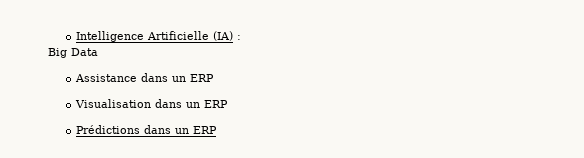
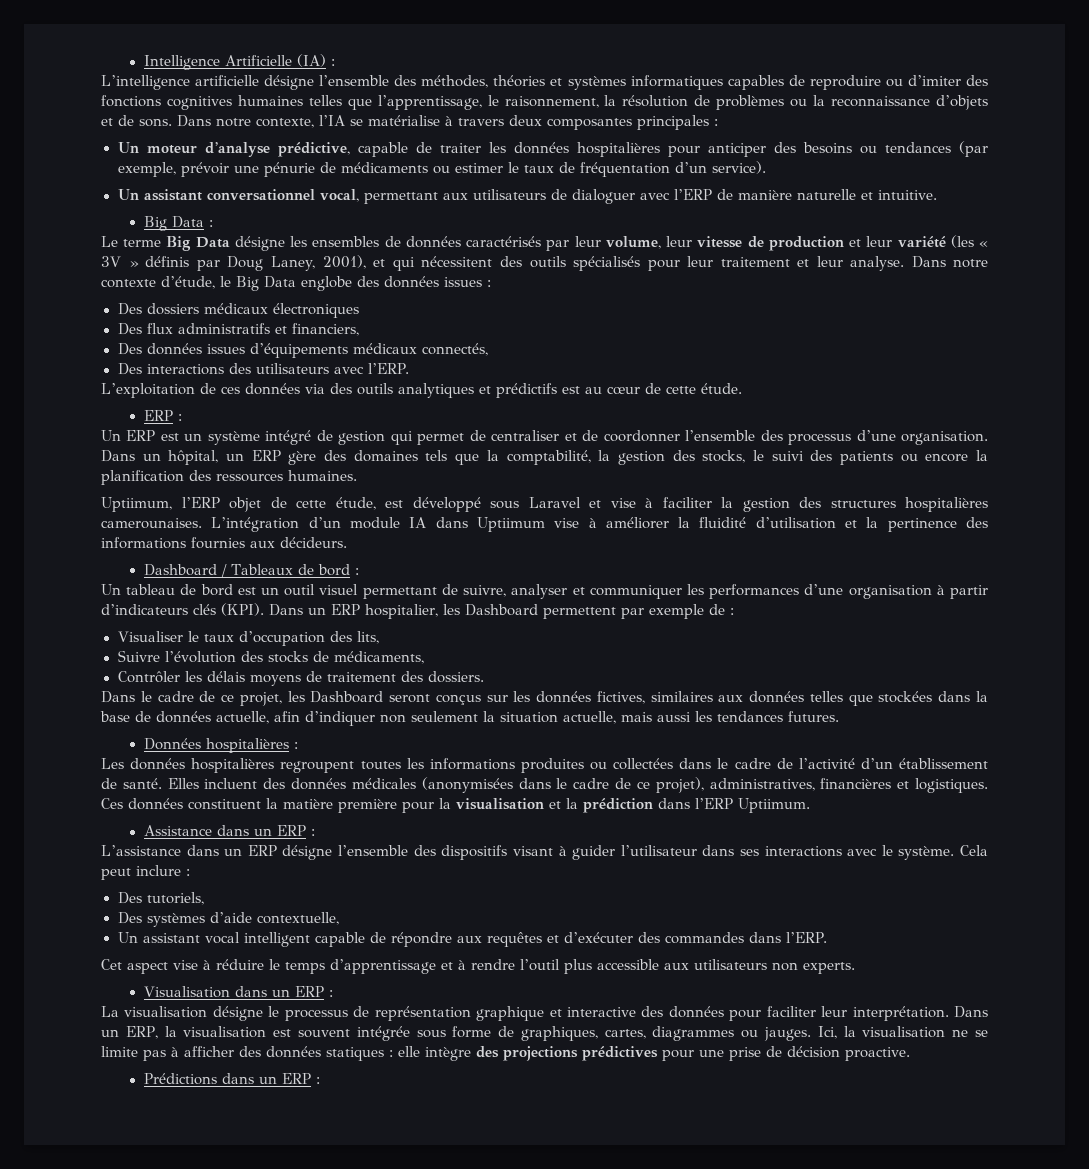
[48,48,98,58] [75,73,215,82] [75,99,229,108] Big Data // Assistance dans un ERP // Visualisation dans un ERP -> [101,75,989,90] [101,95,988,110] [101,115,718,130] [117,141,988,157] [117,161,766,177] [117,189,937,204] [143,216,213,231] [101,235,988,251] [101,255,989,271] [101,276,491,291] [117,303,359,318] [117,323,359,336] [117,343,488,358] [117,363,410,375] [101,383,742,398] [143,410,182,421] [101,430,989,445] [101,450,988,465] [101,470,357,485] [101,497,988,512] [101,517,988,532] [101,537,347,549] [143,564,359,577] [101,584,989,599] [101,603,734,619] [117,631,379,646] [117,650,424,664] [117,671,484,686] [101,691,989,706] [100,711,839,726] [143,738,298,753] [101,758,988,773] [101,777,989,793] [101,798,810,813] [143,825,315,836] [101,845,988,860] [101,865,190,880] [117,892,204,905] [117,912,339,927] [117,932,828,947] [101,959,855,974] [143,986,333,998] [101,1006,988,1021] [101,1026,988,1041] [101,1046,910,1061] L’intelligence artificielle désigne l’ensemble des méthodes, théories et systèmes informatiques capables de reproduire ou d’imiter des fonctions cognitives humaines telles que l’apprentissage, le raisonnement, la résolution de problèmes ou la reconnaissance d’objets et de sons. Dans notre contexte, l’IA se matérialise à travers deux composantes principales : // Un moteur d’analyse prédictive, capable de traiter les données hospitalières pour anticiper des besoins ou tendances (par exemple, prévoir une pénurie de médicaments ou estimer le taux de fréquentation d’un service). // Un assistant conversationnel vocal, permettant aux utilisateurs de dialoguer avec l’ERP de manière naturelle et intuitive. // Big Data : // Le terme Big Data désigne les ensembles de données caractérisés par leur volume, leur vitesse de production et leur variété (les « 3V » définis par Doug Laney, 2001), et qui nécessitent des outils spécialisés pour leur traitement et leur analyse. Dans notre contexte d’étude, le Big Data englobe des données issues : // Des dossiers médicaux électroniques // Des flux administratifs et financiers, // Des données issues d’équipements médicaux connectés, // Des interactions des utilisateurs avec l’ERP. // L’exploitation de ces données via des outils analytiques et prédictifs est au cœur de cette étude. // ERP : // Un ERP est un système intégré de gestion qui permet de centraliser et de coordonner l’ensemble des processus d’une organisation. Dans un hôpital, un ERP gère des domaines tels que la comptabilité, la gestion des stocks, le suivi des patients ou encore la planification des ressources humaines. // Uptiimum, l’ERP objet de cette étude, est développé sous Laravel et vise à faciliter la gestion des structures hospitalières camerounaises. L’intégration d’un module IA dans Uptiimum vise à améliorer la fluidité d’utilisation et la pertinence des informations fournies aux décideurs. // Dashboard / Tableaux de bord : // Un tableau de bord est un outil visuel permettant de suivre, analyser et communiquer les performances d’une organisation à partir d’indicateurs clés (KPI). Dans un ERP hospitalier, les Dashboard permettent par exemple de : // Visualiser le taux d’occupation des lits, // Suivre l’évolution des stocks de médicaments, // Contrôler les délais moyens de traitement des dossiers. // Dans le cadre de ce projet, les Dashboard seront conçus sur les données fictives, similaires aux données telles que stockées dans la base de données actuelle, afin d’indiquer non seulement la situation actuelle, mais aussi les tendances futures. // Données hospitalières : // Les données hospitalières regroupent toutes les informations produites ou collectées dans le cadre de l’activité d’un établissement de santé. Elles incluent des données médicales (anonymisées dans le cadre de ce projet), administratives, financières et logistiques. Ces données constituent la matière première pour la visualisation et la prédiction dans l’ERP Uptiimum. // Assistance dans un ERP : // L’assistance dans un ERP désigne l’ensemble des dispositifs visant à guider l’utilisateur dans ses interactions avec le système. Cela peut inclure : // Des tutoriels, // Des systèmes d’aide contextuelle, // Un assistant vocal intelligent capable de répondre aux requêtes et d’exécuter des commandes dans l’ERP. // Cet aspect vise à réduire le temps d’apprentissage et à rendre l’outil plus accessible aux utilisateurs non experts. // Visualisation dans un ERP : // La visualisation désigne le processus de représentation graphique et interactive des données pour faciliter leur interprétation. Dans un ERP, la visualisation est souvent intégrée sous forme de graphiques, cartes, diagrammes ou jauges. Ici, la visualisation ne se limite pas à afficher des données statiques : elle intègre des projections prédictives pour une prise de décision proactive.
(218, 130) none -> [315,1077,320,1084] :

